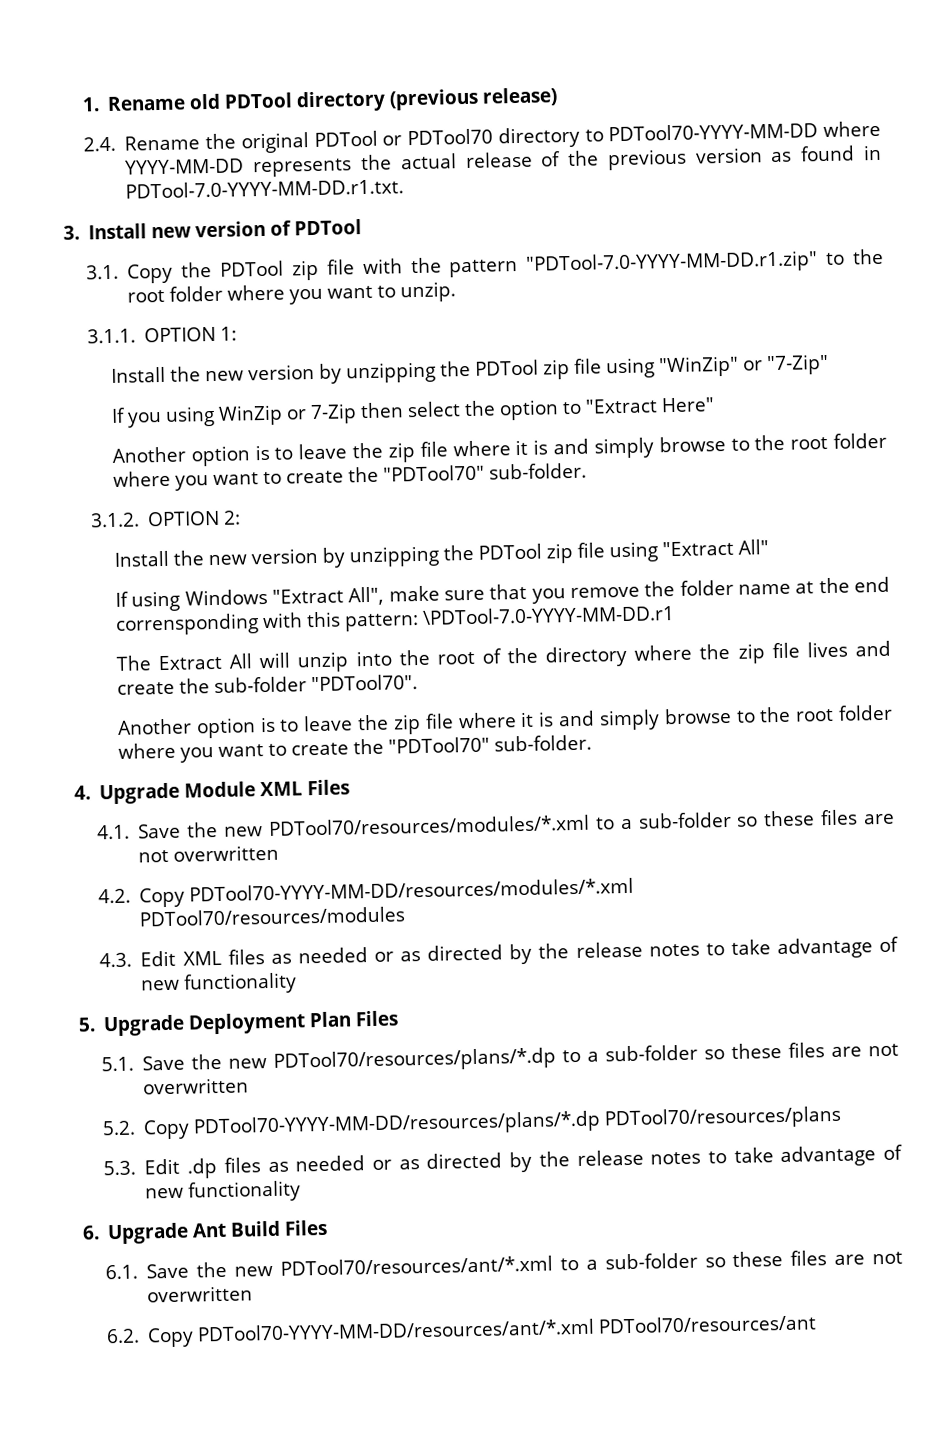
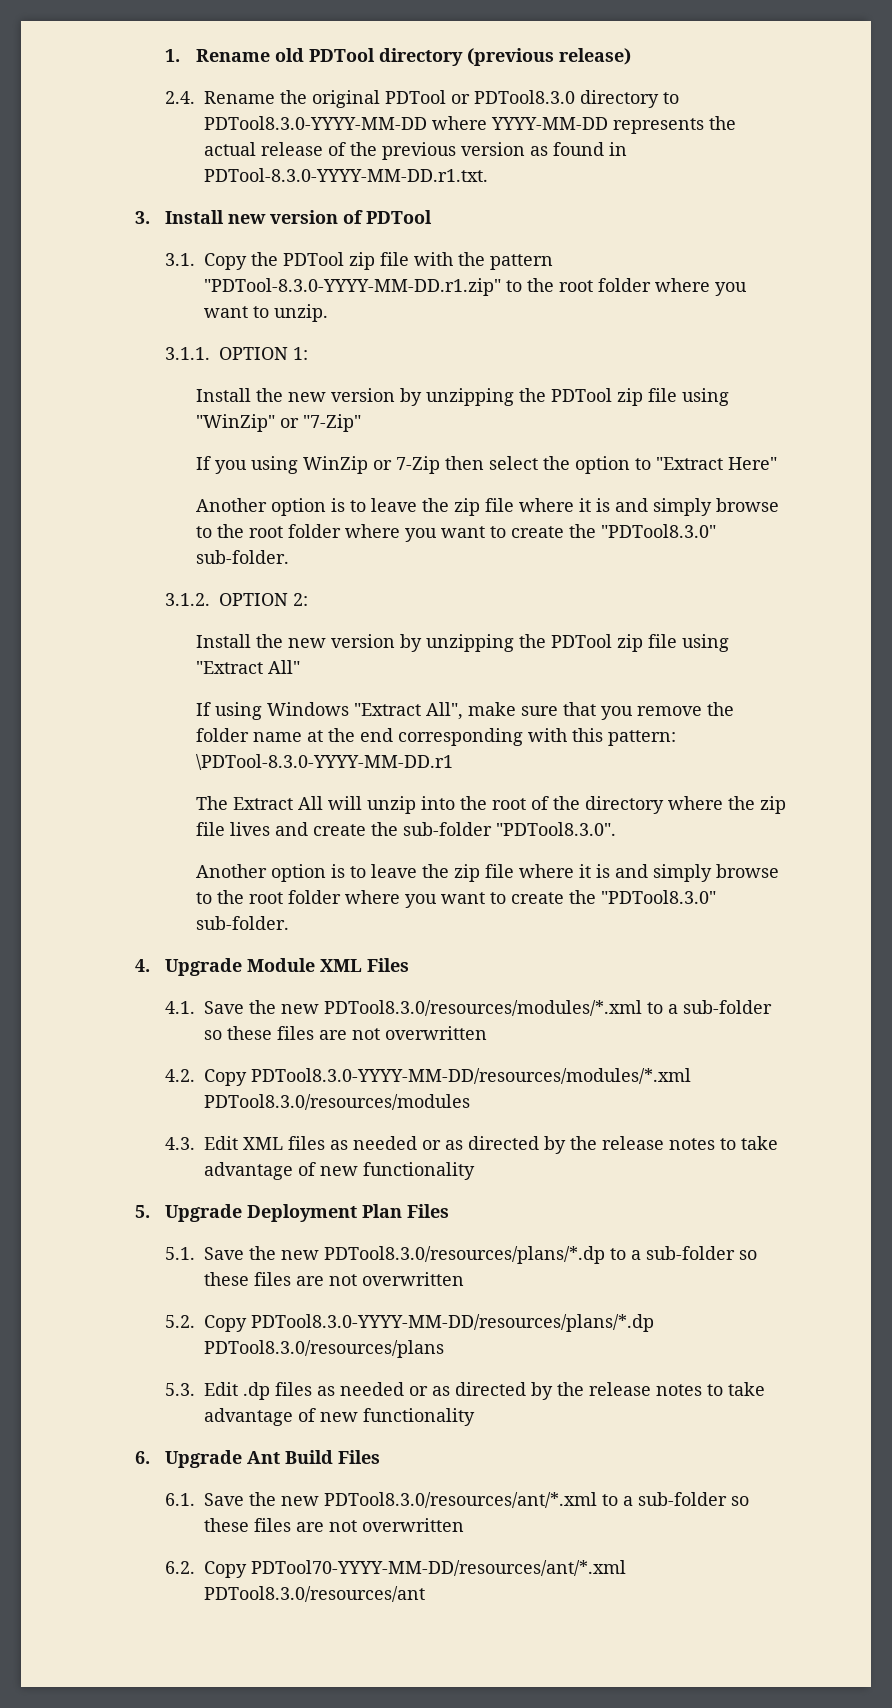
[407,128,494,146] PDTool70 -> [474,90,576,104] PDTool8.3.0
[608,122,819,142] PDTool70-YYYY-MM-DD -> [204,116,428,130] PDTool8.3.0-YYYY-MM-DD
[125,178,405,199] PDTool-7.0-YYYY-MM-DD.r1.txt. -> [204,168,489,182] PDTool-8.3.0-YYYY-MM-DD.r1.txt.
[525,250,819,276] "PDTool-7.0-YYYY-MM-DD.r1.zip" -> [204,278,502,296] "PDTool-8.3.0-YYYY-MM-DD.r1.zip"
[382,464,485,482] "PDTool70" -> [600,524,716,538] "PDTool8.3.0"
[114,613,259,636] corrensponding -> [397,728,523,746] corresponding
[421,605,675,625] \PDTool-7.0-YYYY-MM-DD.r1 -> [195,754,453,770] \PDTool-8.3.0-YYYY-MM-DD.r1
[310,674,418,692] "PDTool70". -> [495,822,616,836] "PDTool8.3.0".
[387,736,490,754] "PDTool70" -> [600,890,716,904] "PDTool8.3.0"
[268,814,591,836] PDTool70/resources/modules/*.xml -> [324,1000,643,1016] PDTool8.3.0/resources/modules/*.xml
[189,877,635,902] [139,906,406,927] PDTool70-YYYY-MM-DD/resources/modules/*.xml PDTool70/resources/modules -> [251,1068,692,1084] [204,1094,471,1110] PDTool8.3.0-YYYY-MM-DD/resources/modules/*.xml PDTool8.3.0/resources/modules
[273,1047,557,1073] PDTool70/resources/plans/*.dp -> [324,1246,606,1264] PDTool8.3.0/resources/plans/*.dp
[193,1105,843,1139] PDTool70-YYYY-MM-DD/resources/plans/*.dp PDTool70/resources/plans -> [251,1314,655,1332] [204,1340,445,1358] PDTool8.3.0-YYYY-MM-DD/resources/plans/*.dp PDTool8.3.0/resources/plans
[280,1255,554,1276] PDTool70/resources/ant/*.xml -> [324,1492,598,1508] PDTool8.3.0/resources/ant/*.xml
[598,1314,818,1334] PDTool70/resources/ant -> [204,1586,426,1602] PDTool8.3.0/resources/ant

